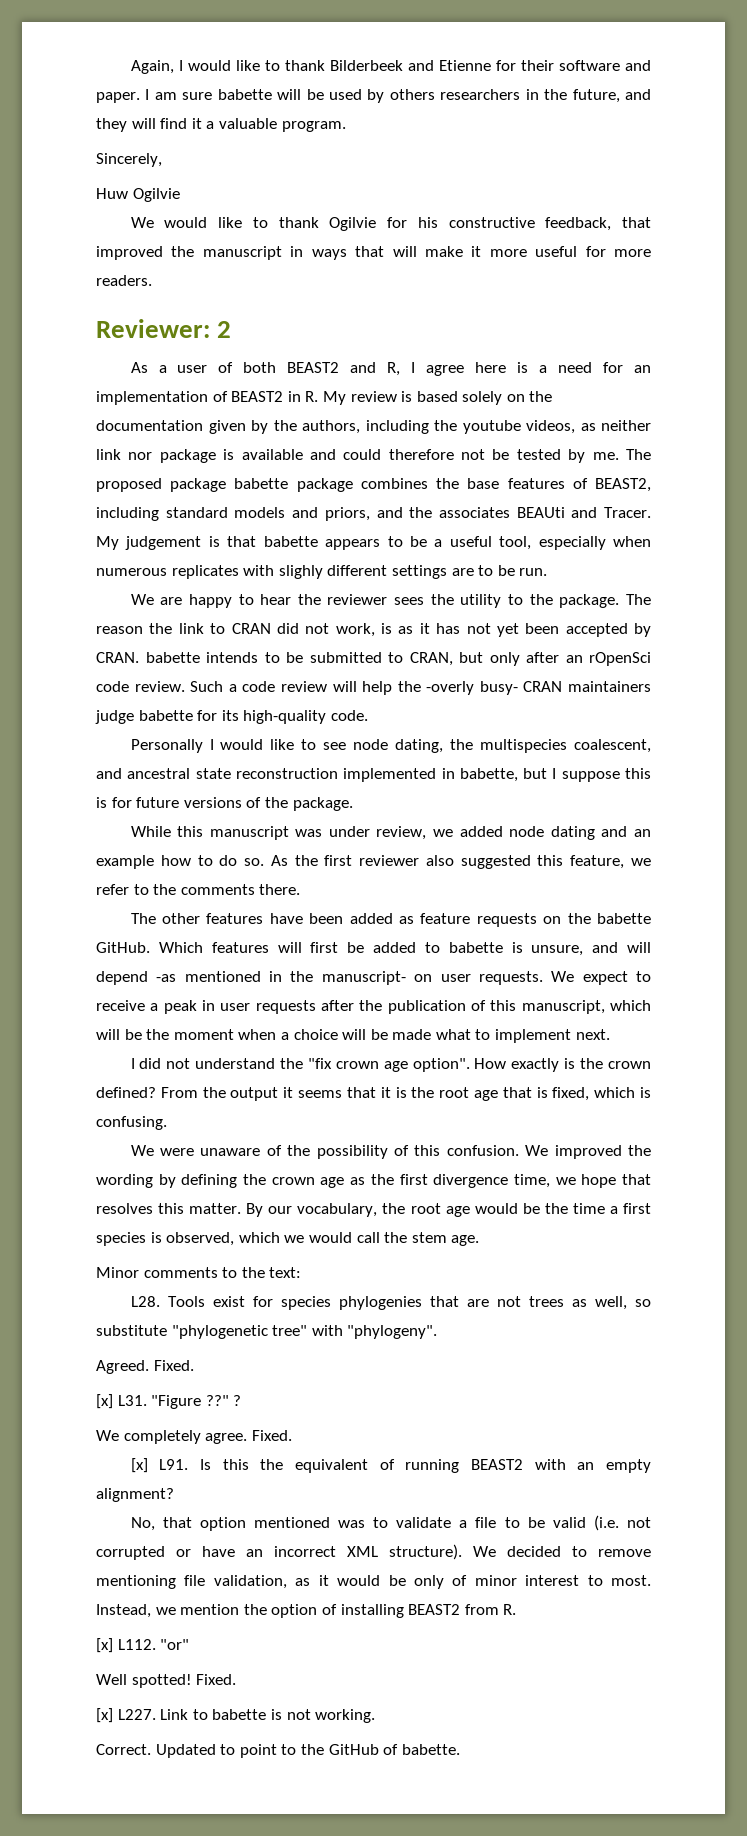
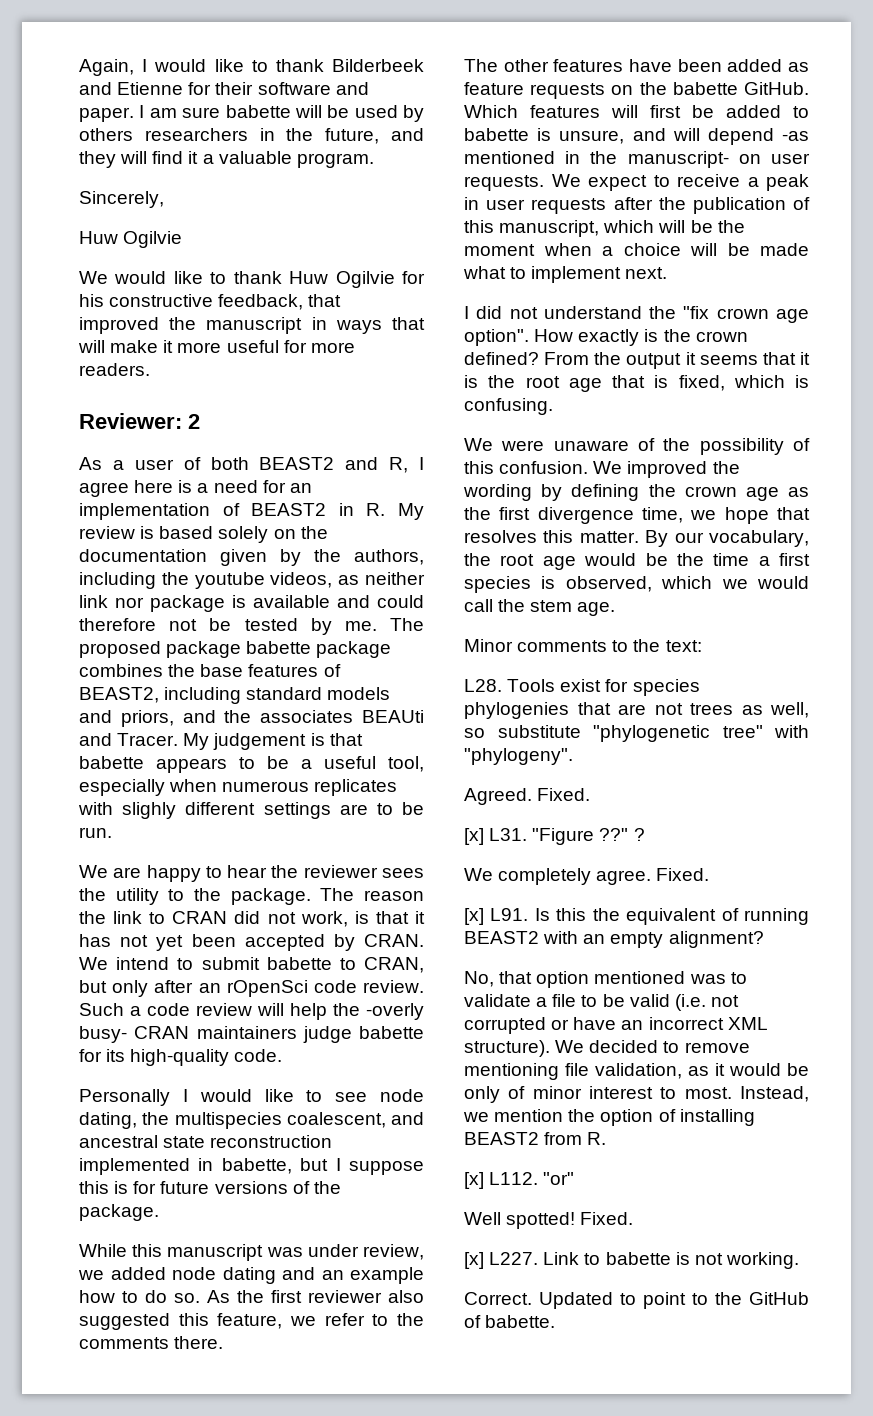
(319, 222) none -> [289,271,329,284] Huw
[398,626,414,634] as -> [375,911,409,924] that
[145,652,382,663] babette intends to be submitted -> [79,957,332,970] We intend to submit babette

